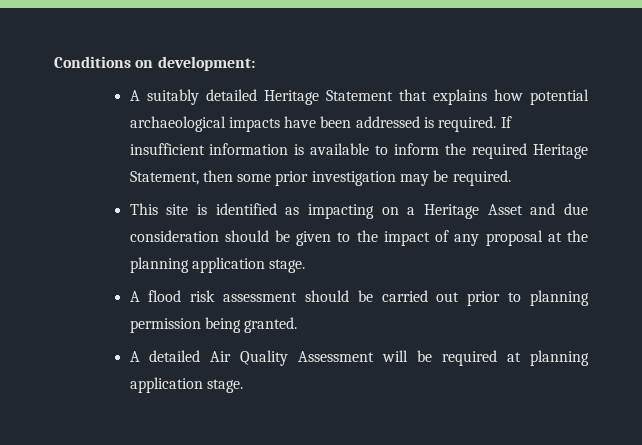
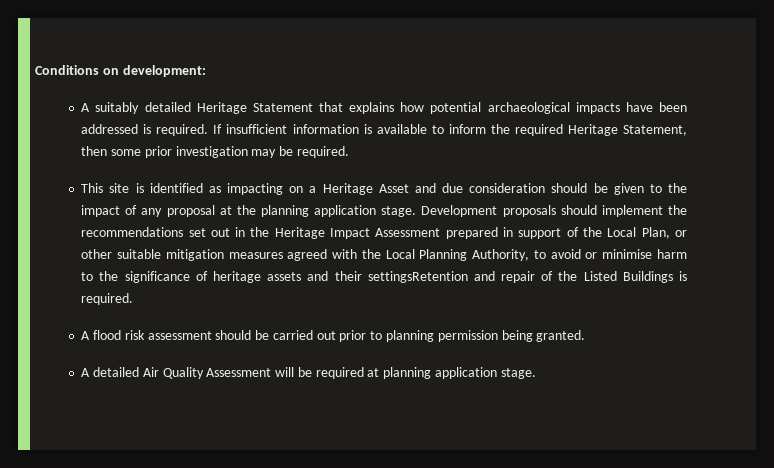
(306, 266) none -> [421,205,687,217] [81,227,687,239] [81,249,687,261] [81,271,688,283] [81,293,134,305] Development proposals should implement the recommendations set out in the Heritage Impact Assessment prepared in support of the Local Plan, or other suitable mitigation measures agreed with the Local Planning Authority, to avoid or minimise harm to the significance of heritage assets and their settingsRetention and repair of the Listed Buildings is required.

